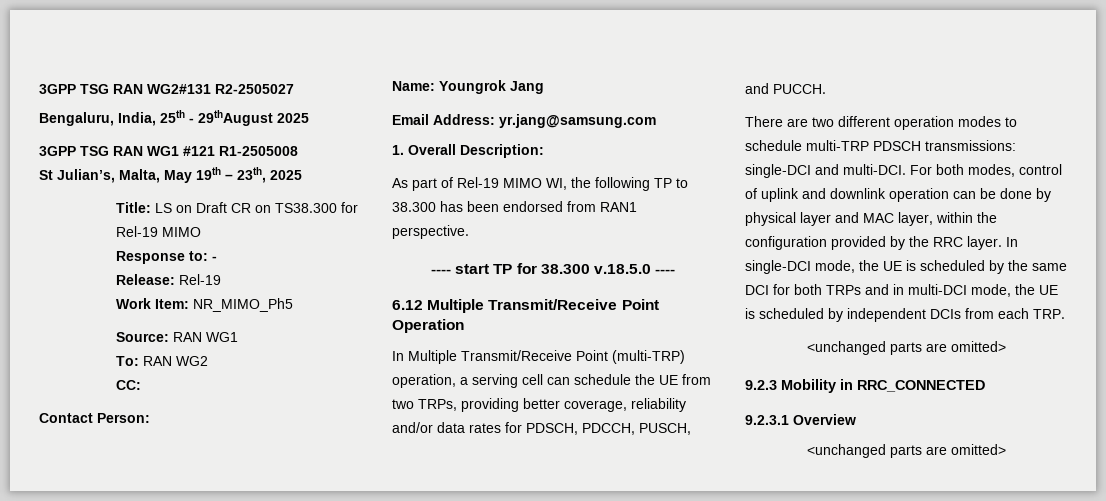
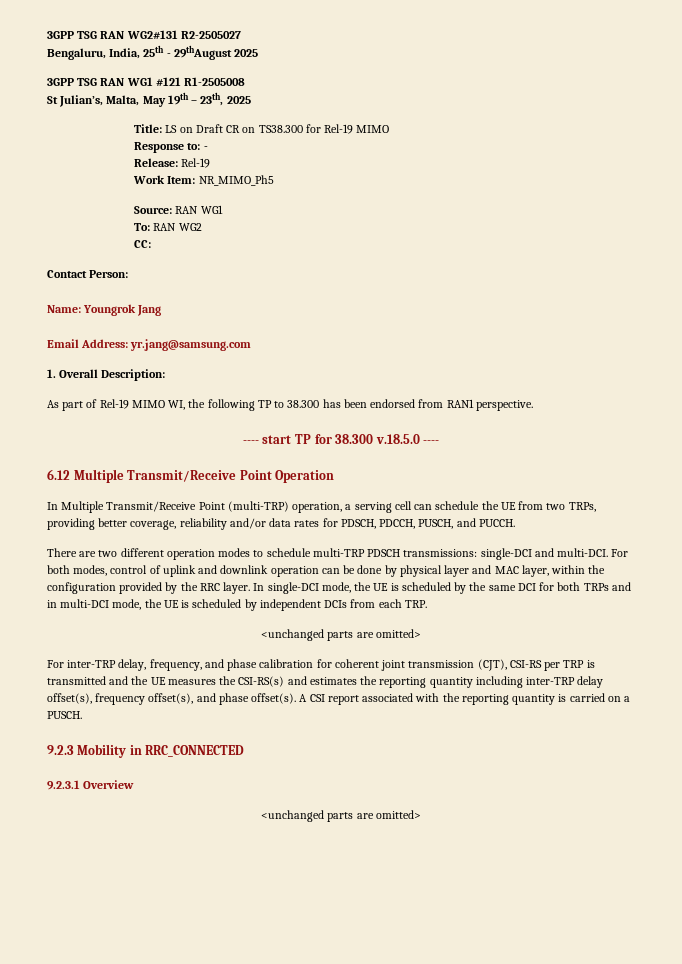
(1006, 346) none -> [47,659,595,671] [47,676,604,688] [47,693,631,705] [47,711,82,719] // For inter-TRP delay, frequency, and phase calibration for coherent joint transmission (CJT), CSI-RS per TRP is transmitted and the UE measures the CSI-RS(s) and estimates the reporting quantity including inter-TRP delay offset(s), frequency offset(s), and phase offset(s). A CSI report associated with the reporting quantity is carried on a PUSCH.

